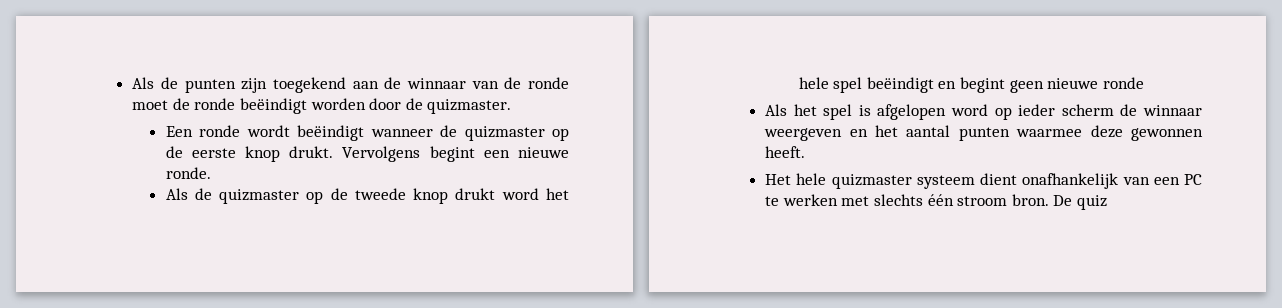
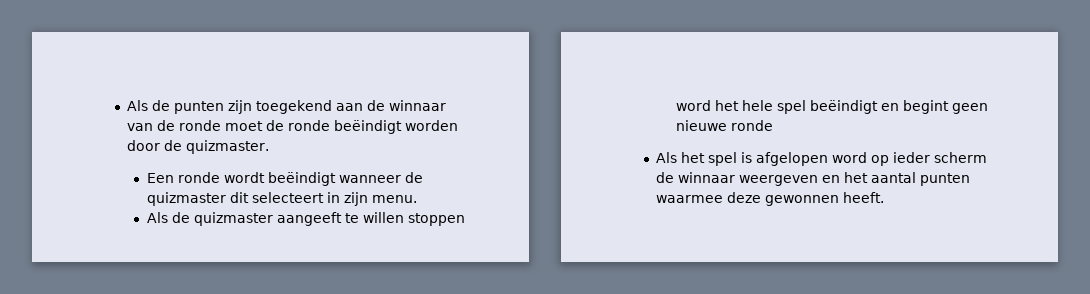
[552,128,570,141] [165,146,569,162] [165,167,211,179] [165,188,496,204] op de eerste knop drukt. Vervolgens begint een nieuwe ronde. // Als de quizmaster op de tweede knop drukt -> [229,192,417,206] [146,212,465,226] dit selecteert in zijn menu. // Als de quizmaster aangeeft te willen stoppen
[765,173,1202,189] [765,194,1107,210] // Het hele quizmaster systeem dient onafhankelijk van een PC te werken met slechts één stroom bron. De quiz -> (884, 197) none

